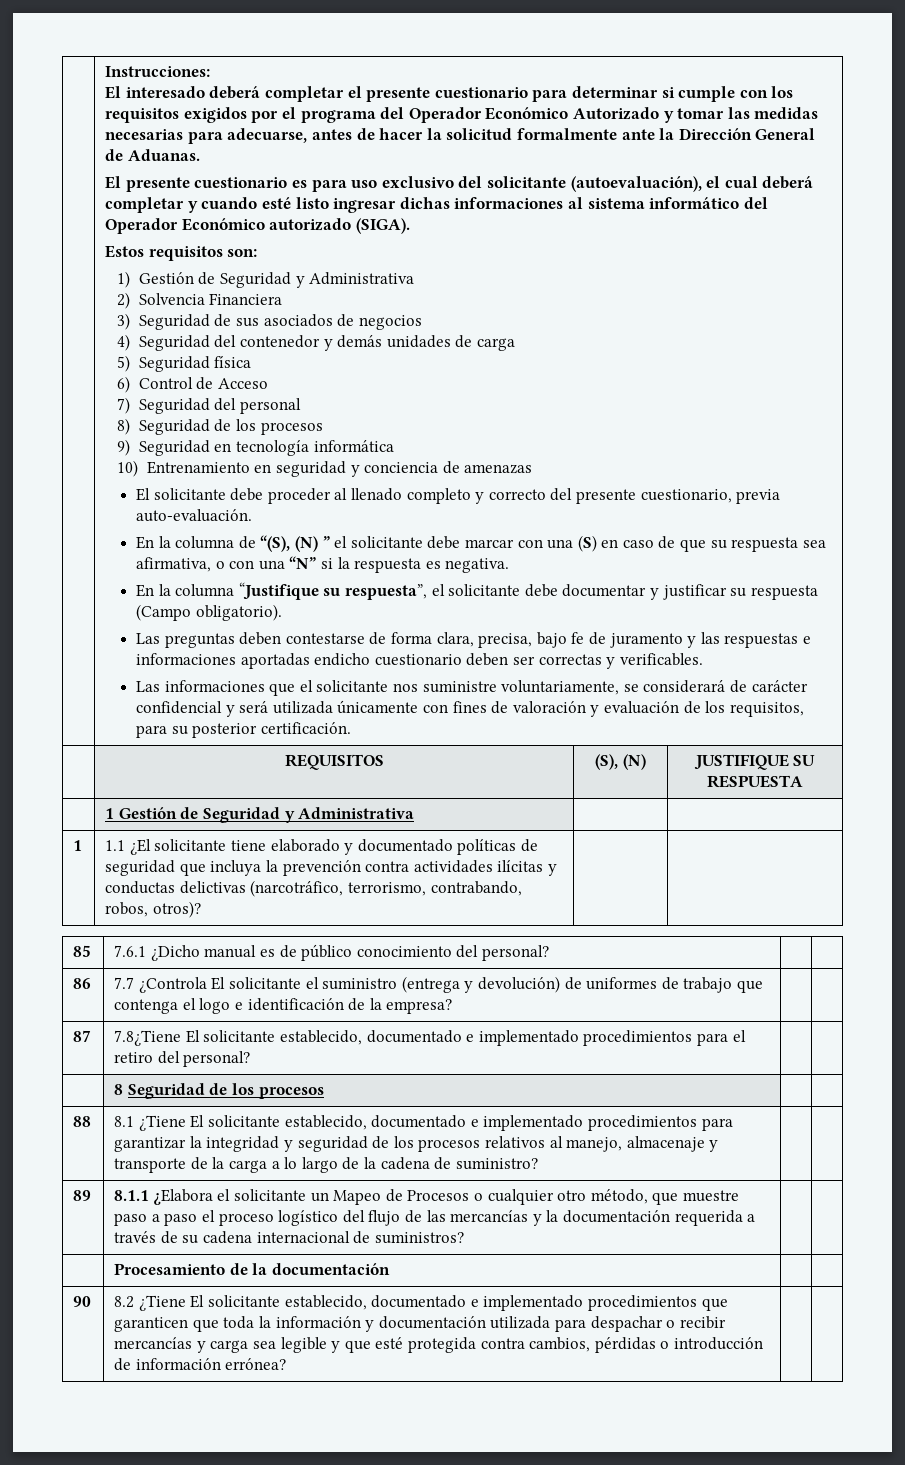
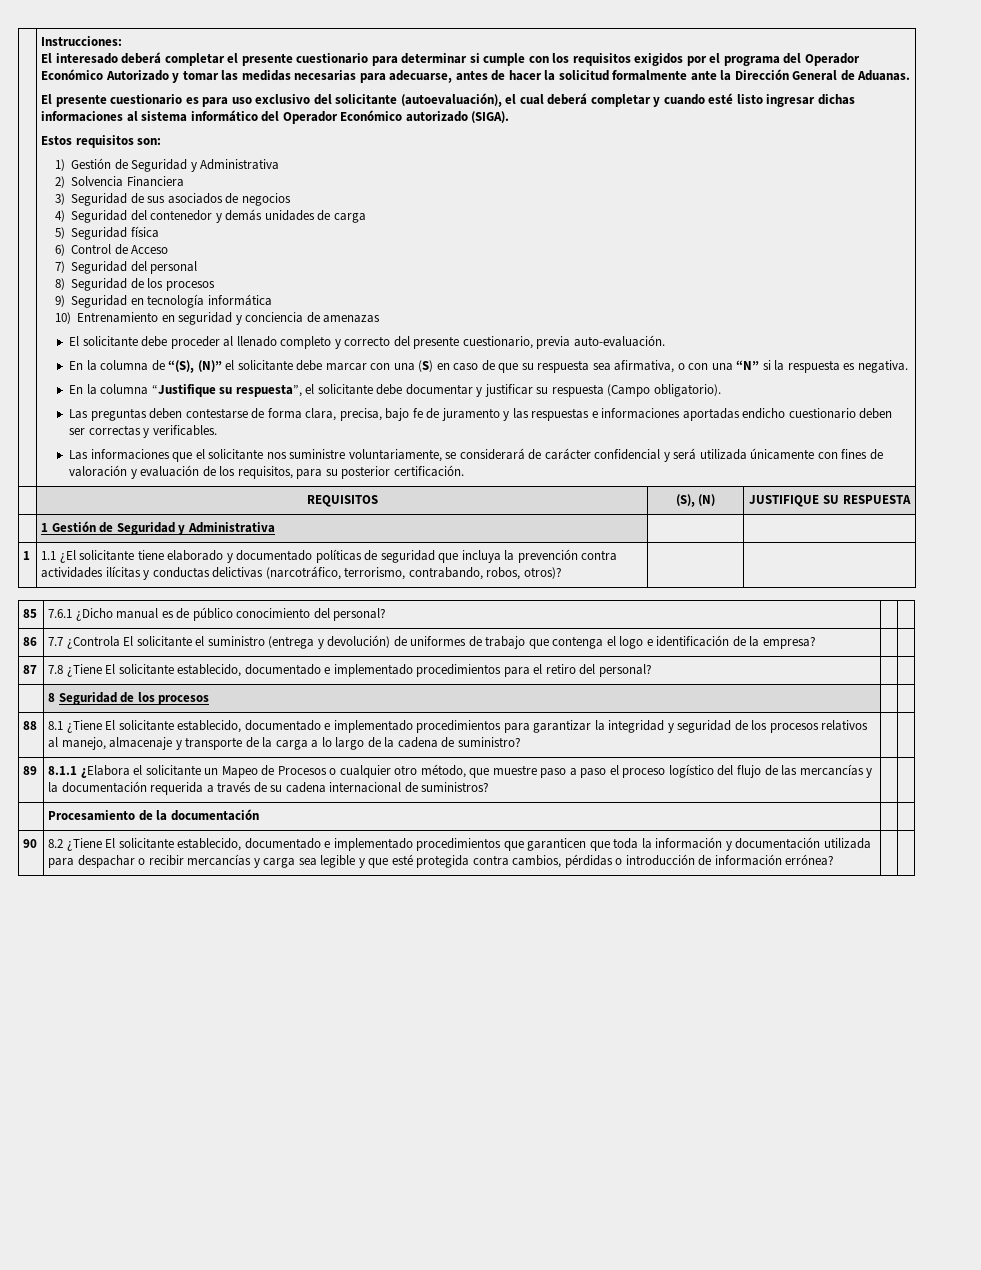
[294,536,330,552] (N) ” -> [197,360,222,372] (N)”
[114,1030,182,1046] 7.8¿Tiene -> [48,664,102,677] 7.8 ¿Tiene

